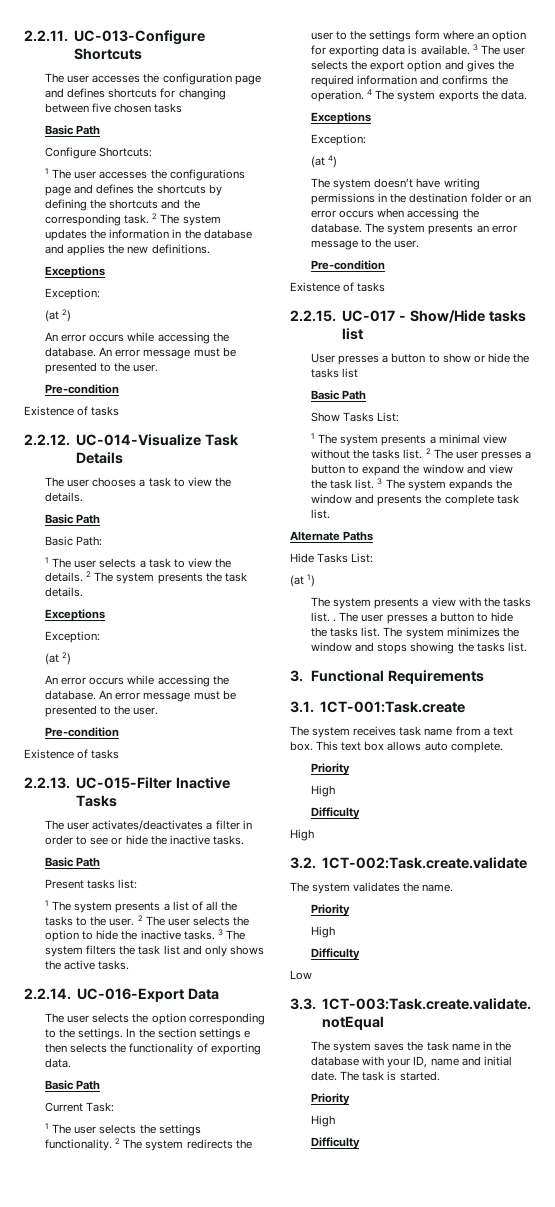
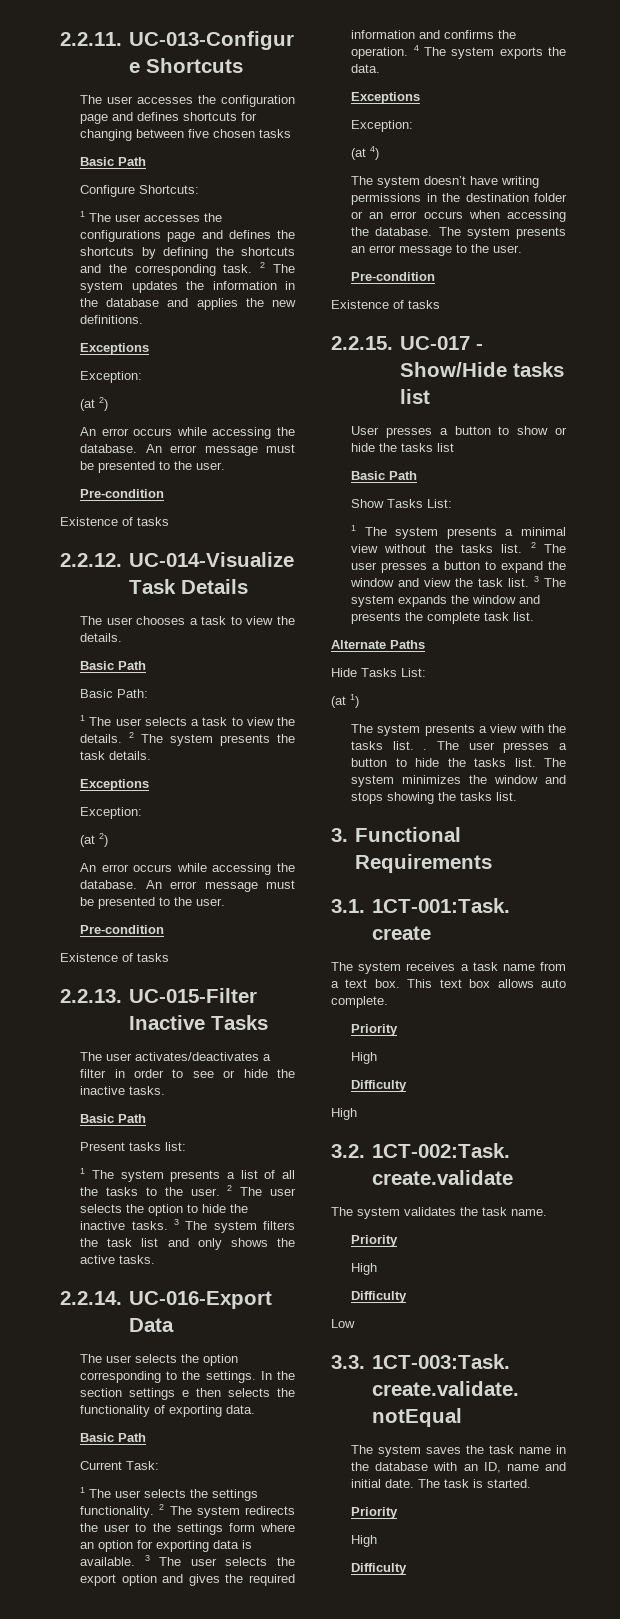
(397, 731) none -> [460,964,469,971] a
(420, 887) none -> [482,1207,507,1216] task
[387,1058,411,1068] your -> [463,1464,478,1471] an

